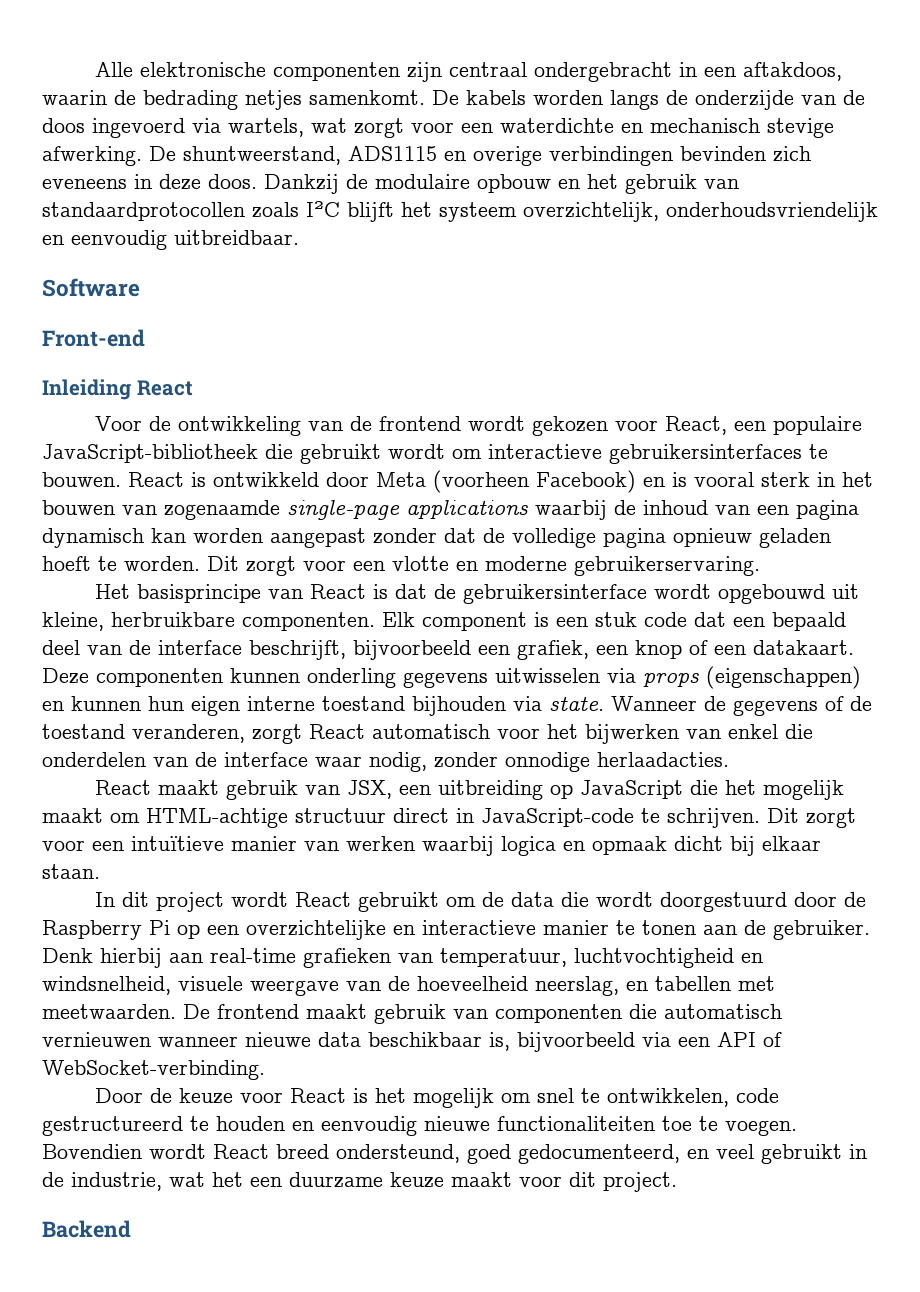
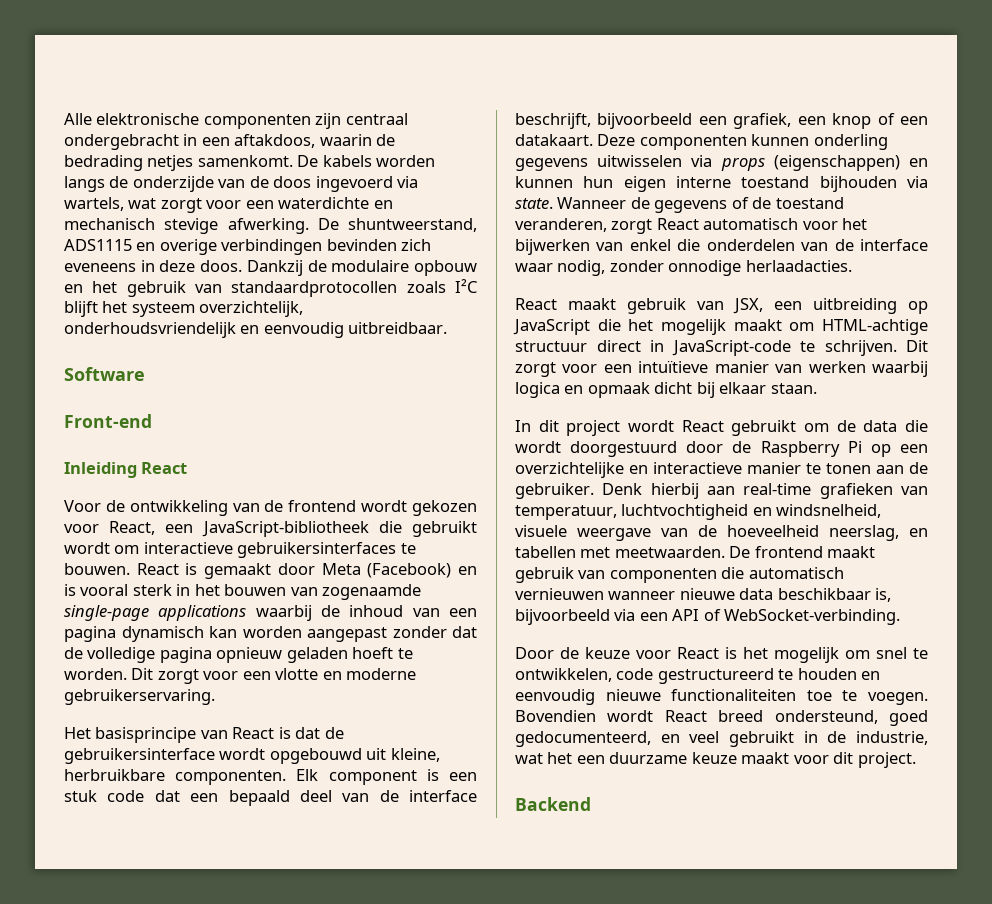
[772,416,862,435] populaire -> (194, 528) none
[213,472,319,487] ontwikkeld -> [204,563,272,579] gemaakt
[433,470,636,493] (voorheen Facebook) -> [367,563,452,578] (Facebook)

